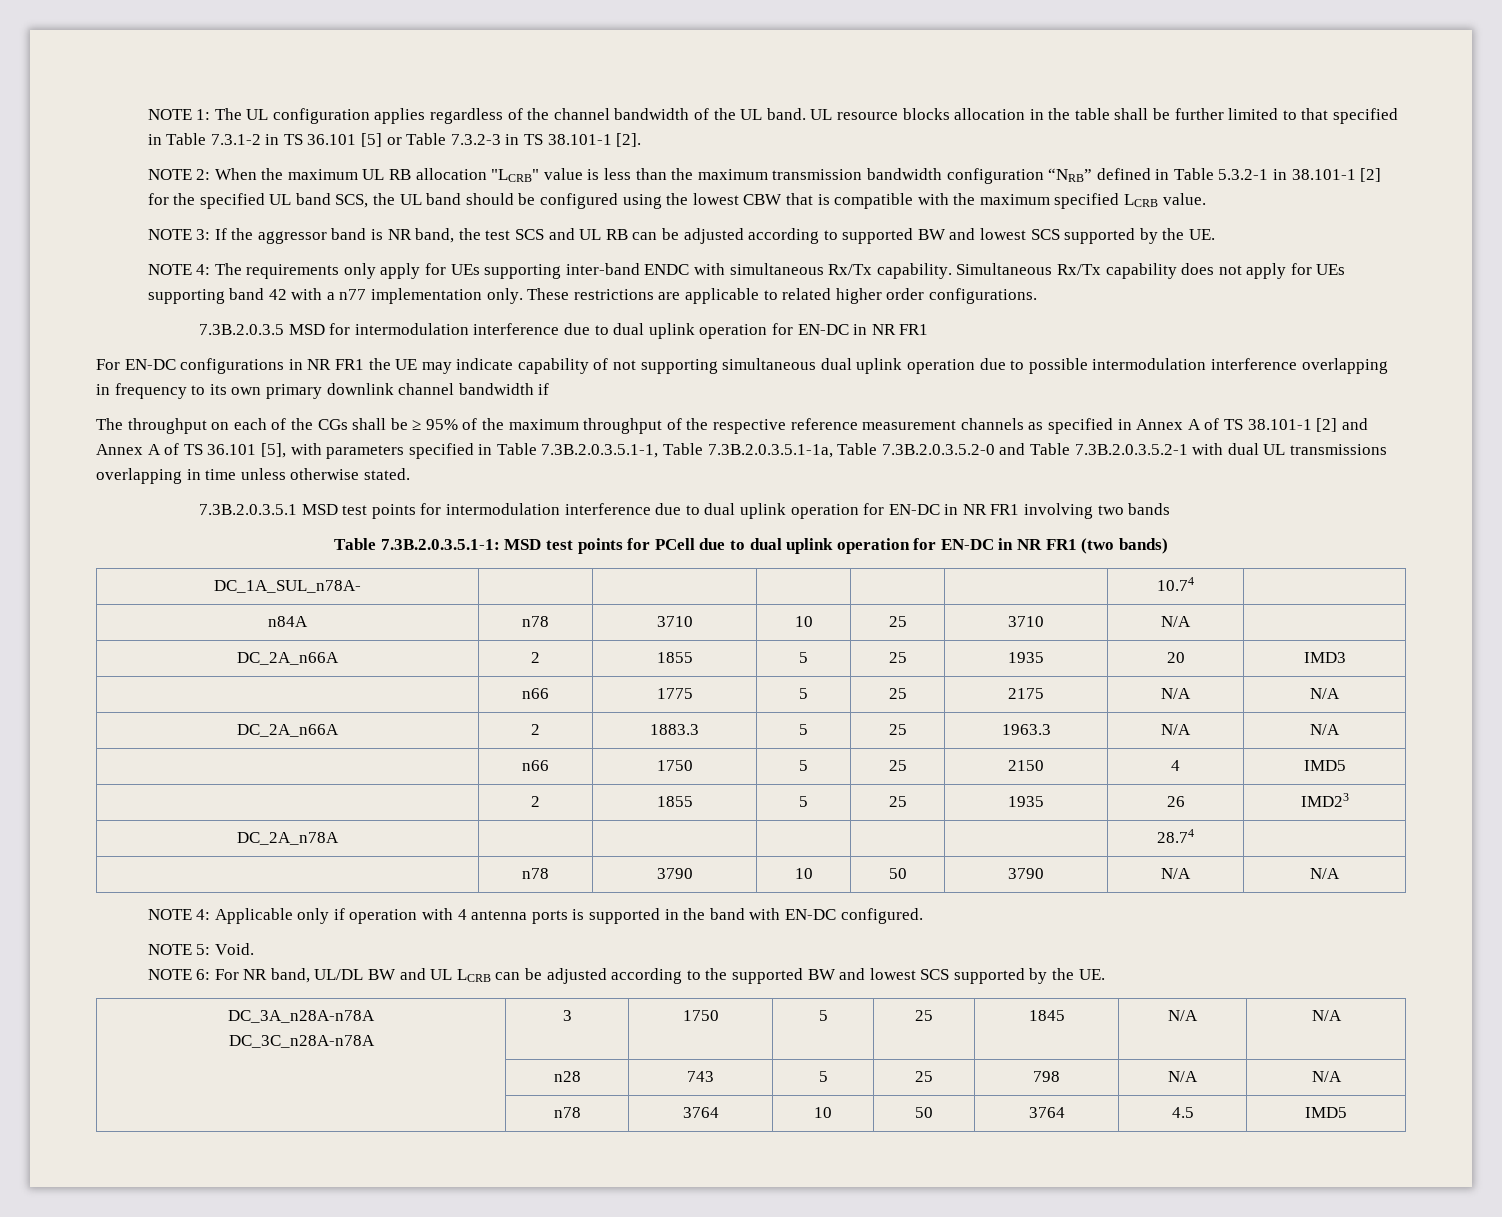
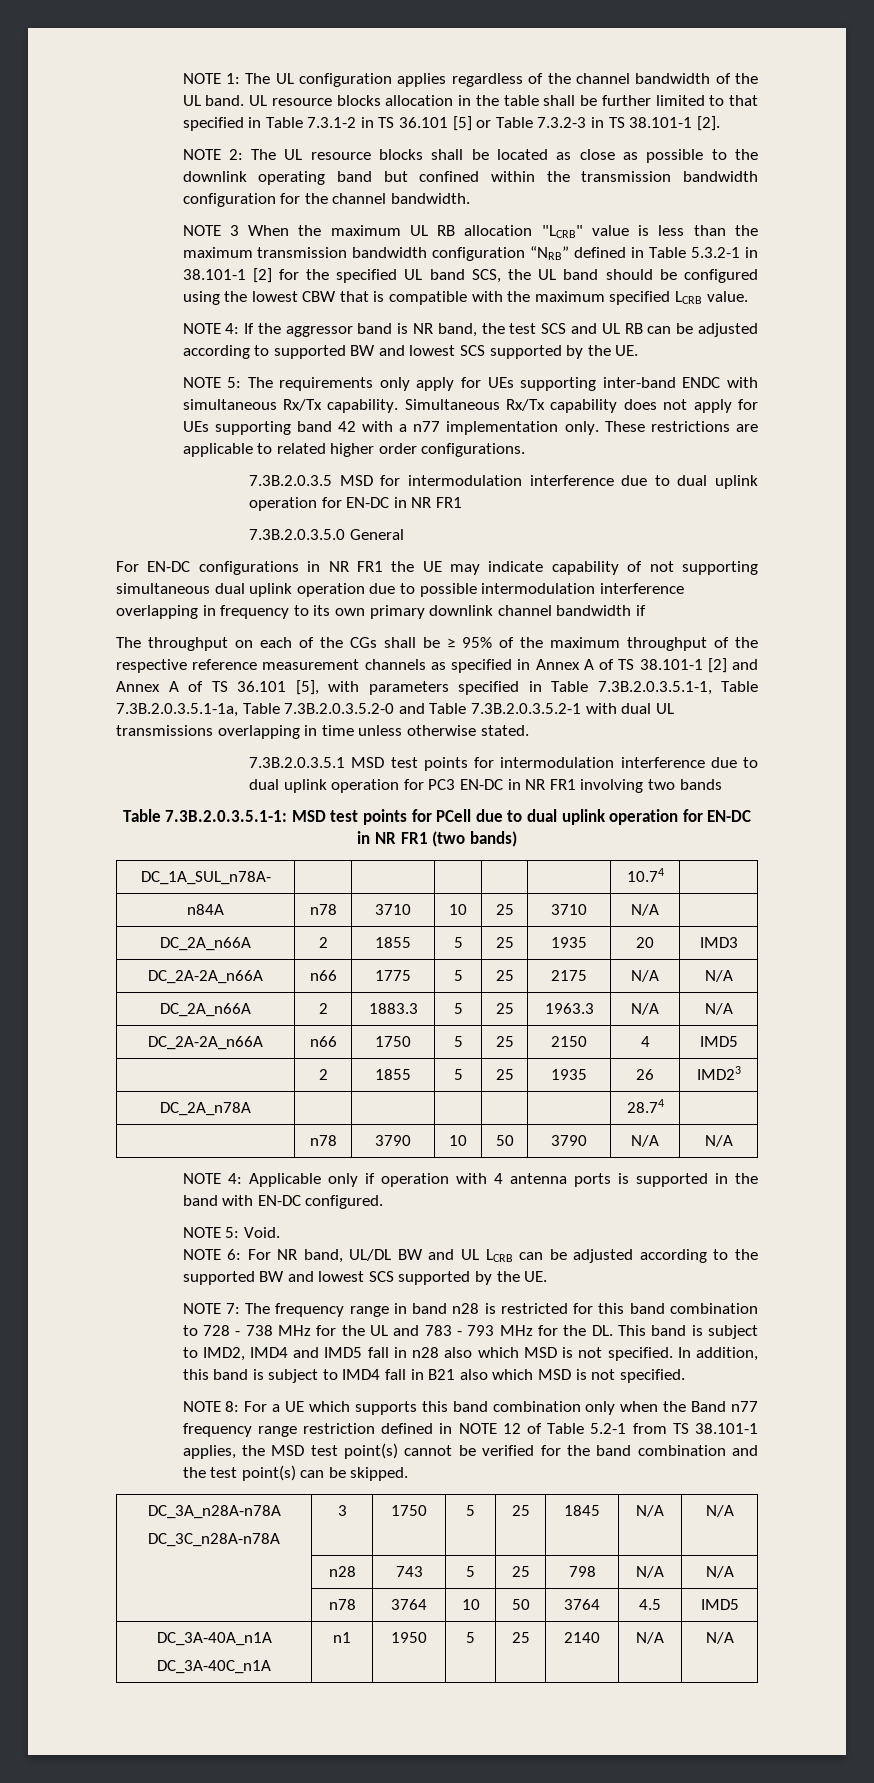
(211, 174) none -> [251,149,758,163] [182,171,758,185] [182,193,470,207] [182,225,239,236] The UL resource blocks shall be located as close as possible to the downlink operating band but confined within the transmission bandwidth configuration for the channel bandwidth. // NOTE 3
[196,229,211,240] 3: -> [225,323,240,334] 4:
[196,264,211,275] 4: -> [227,377,242,388] 5:
(929, 329) none -> [249,529,404,540] // 7.3B.2.0.3.5.0 General
(885, 509) none -> [428,779,456,790] PC3
(1346, 657) none -> [148,970,263,984] DC_2A-2A_n66A
(1340, 729) none -> [148,1036,263,1050] DC_2A-2A_n66A
(1105, 974) none -> [182,1303,758,1317] [182,1325,758,1339] [182,1347,758,1361] [182,1369,685,1383] [182,1401,759,1415] [182,1423,758,1437] [182,1443,758,1459] [182,1465,409,1481] // NOTE 7: The frequency range in band n28 is restricted for this band combination to 728 - 738 MHz for the UL and 783 - 793 MHz for the DL. This band is subject to IMD2, IMD4 and IMD5 fall in n28 also which MSD is not specified. In addition, this band is subject to IMD4 fall in B21 also which MSD is not specified. // NOTE 8: For a UE which supports this band combination only when the Band n77 frequency range restriction defined in NOTE 12 of Table 5.2-1 from TS 38.101-1 applies, the MSD test point(s) cannot be verified for the band combination and the test point(s) can be skipped.
(1347, 1112) none -> [156,1632,272,1646] [157,1660,271,1674] [333,1632,351,1643] [391,1632,427,1643] [466,1632,475,1643] [511,1632,530,1643] [564,1632,600,1643] [636,1632,664,1644] [705,1632,734,1644] // DC_3A-40A_n1A // DC_3A-40C_n1A | n1 | 1950 | 5 | 25 | 2140 | N/A | N/A

